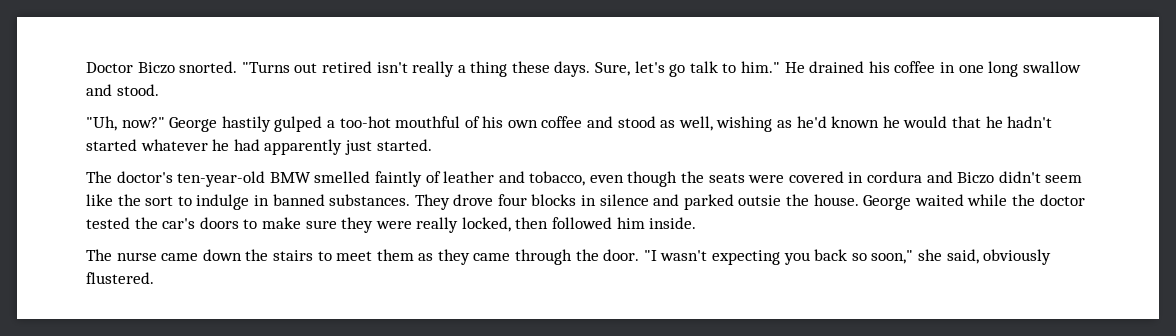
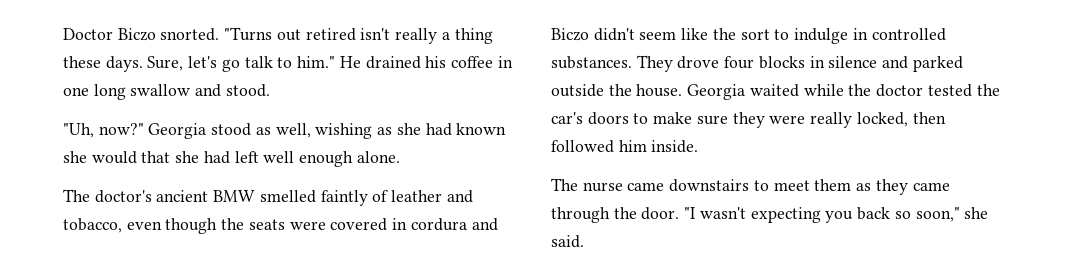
[169,116,614,132] George hastily gulped a too-hot mouthful of his own coffee and -> [148,123,207,139] Georgia
[796,116,1053,128] [86,139,432,155] he'd known he would that he hadn't started whatever he had apparently just started. -> [396,123,507,136] [63,151,400,167] she had known she would that she had left well enough alone.
[177,171,266,187] ten-year-old -> [156,190,209,202] ancient
[272,194,325,206] banned -> [871,28,946,41] controlled
[738,195,782,206] outsie -> [551,84,604,97] outside
[863,195,912,210] George -> [687,84,746,100] Georgia
[202,249,313,261] down the stairs -> [669,179,750,192] downstairs
[946,249,1052,265] [86,272,154,284] said, obviously flustered. -> [551,235,584,248] said.

